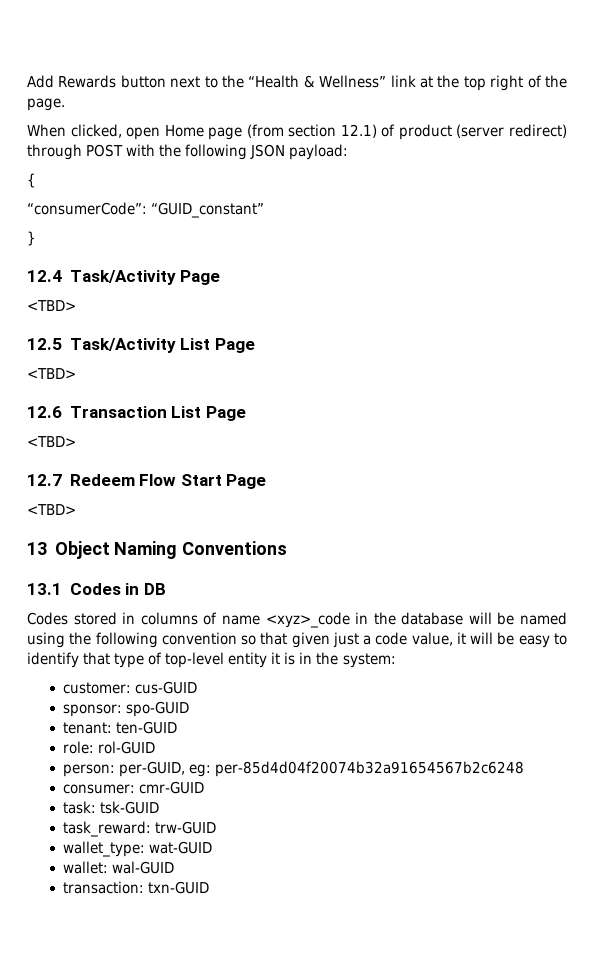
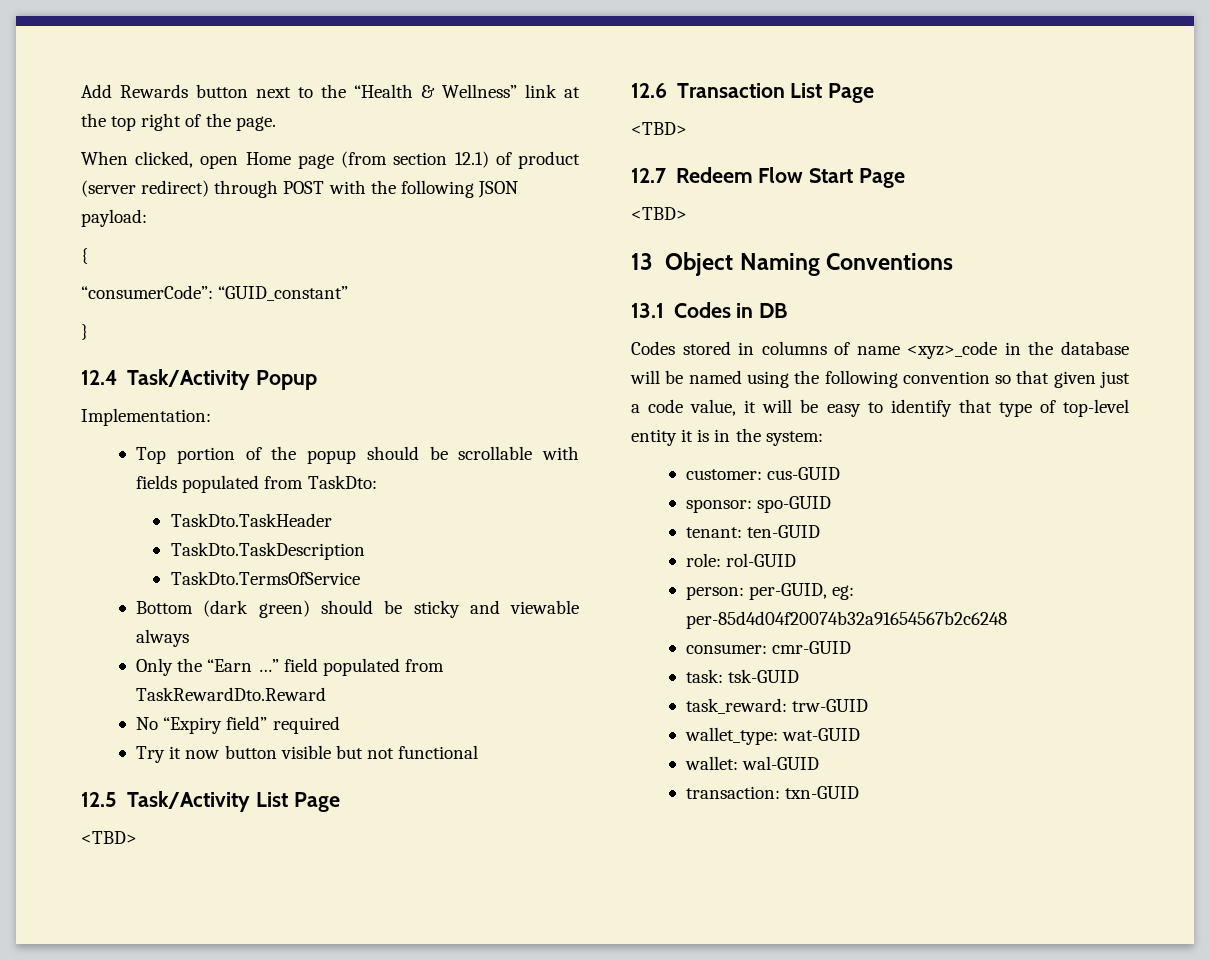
[180,270,221,285] [27,300,76,311] Page // <TBD> -> [256,370,318,390] [81,408,211,426] [136,446,579,464] [136,475,377,493] [170,513,332,527] [170,542,365,560] [170,571,360,585] [136,600,579,618] [136,629,190,647] [136,658,445,676] [136,687,327,701] [136,716,340,734] [136,745,479,763] Popup // Implementation: // Top portion of the popup should be scrollable with fields populated from TaskDto: // TaskDto.TaskHeader // TaskDto.TaskDescription // TaskDto.TermsOfService // Bottom (dark green) should be sticky and viewable always // Only the “Earn …” field populated from TaskRewardDto.Reward // No “Expiry field” required // Try it now button visible but not functional

